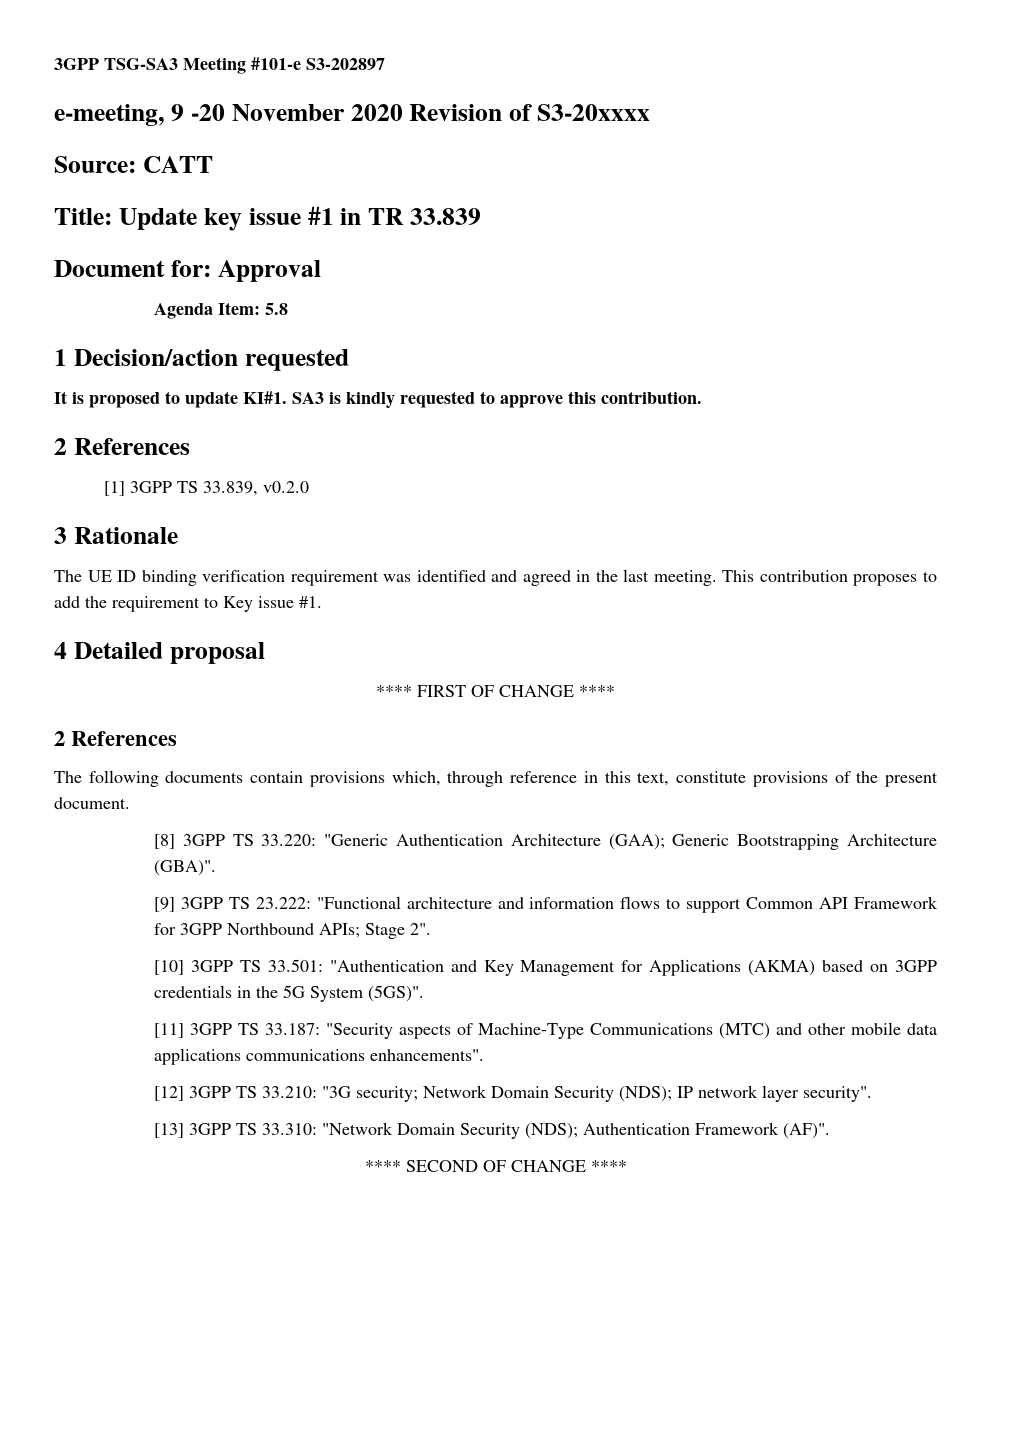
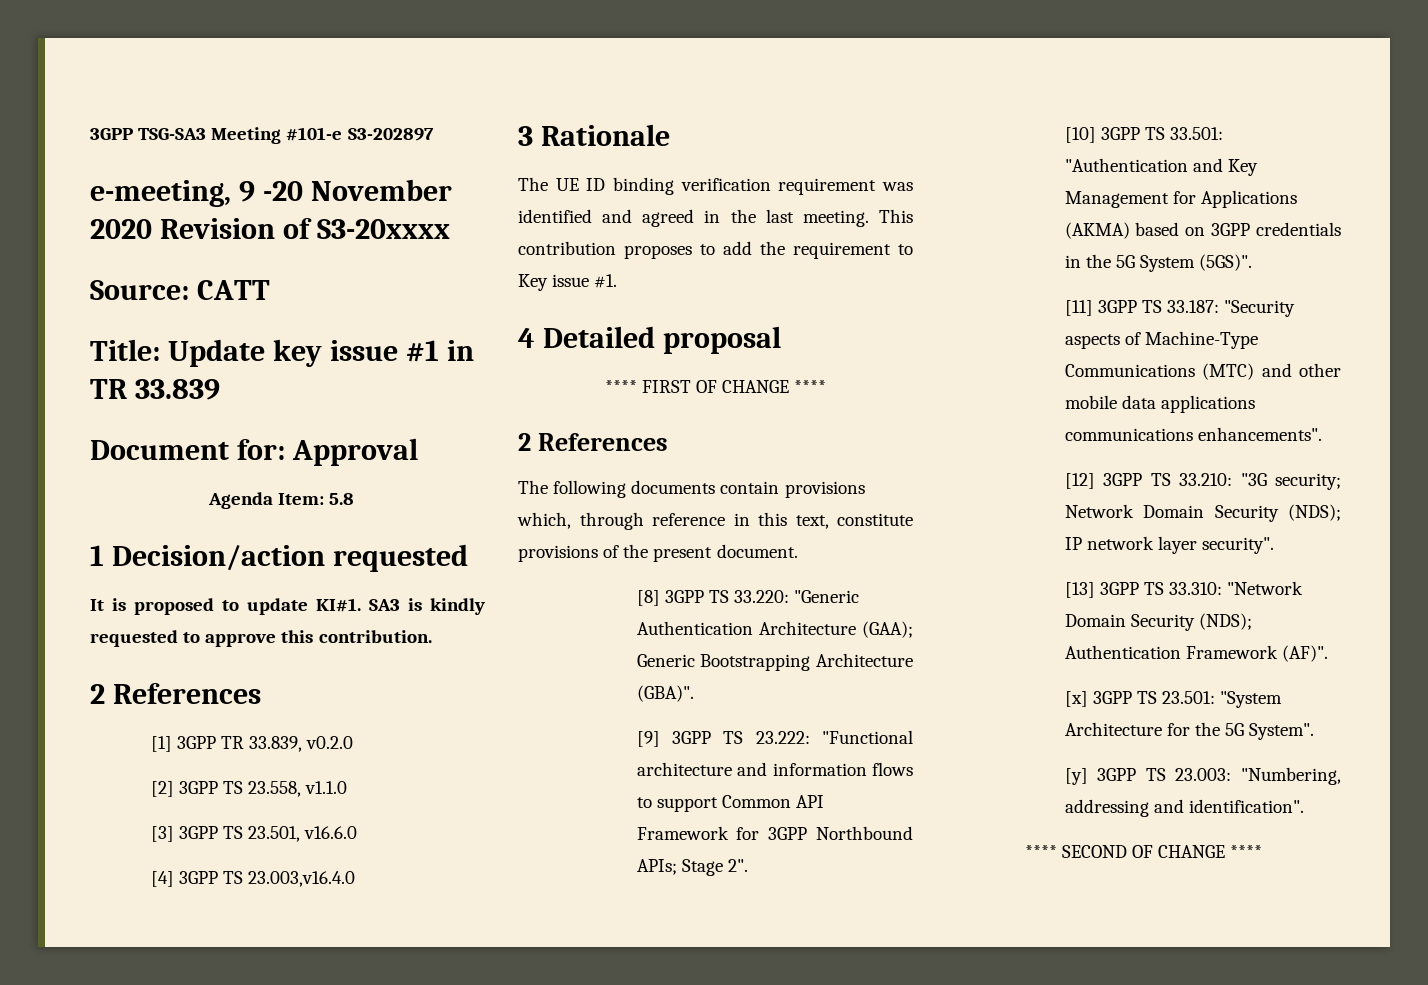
[176,481,198,493] TS -> [220,736,244,749] TR
(309, 487) none -> [150,781,348,797] [150,826,358,842] [150,871,355,887] // [2] 3GPP TS 23.558, v1.1.0 // [3] 3GPP TS 23.501, v16.6.0 // [4] 3GPP TS 23.003,v16.4.0
(830, 1131) none -> [1064,691,1283,708] [1064,722,1315,740] [1064,767,1341,785] [1064,799,1304,817] // [x] 3GPP TS 23.501: "System Architecture for the 5G System". // [y] 3GPP TS 23.003: "Numbering, addressing and identification".

